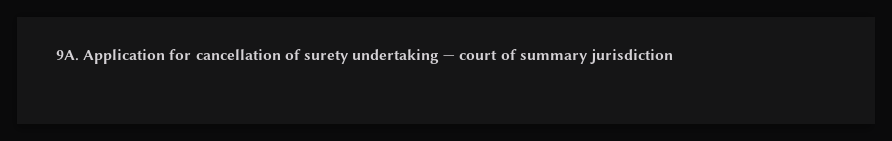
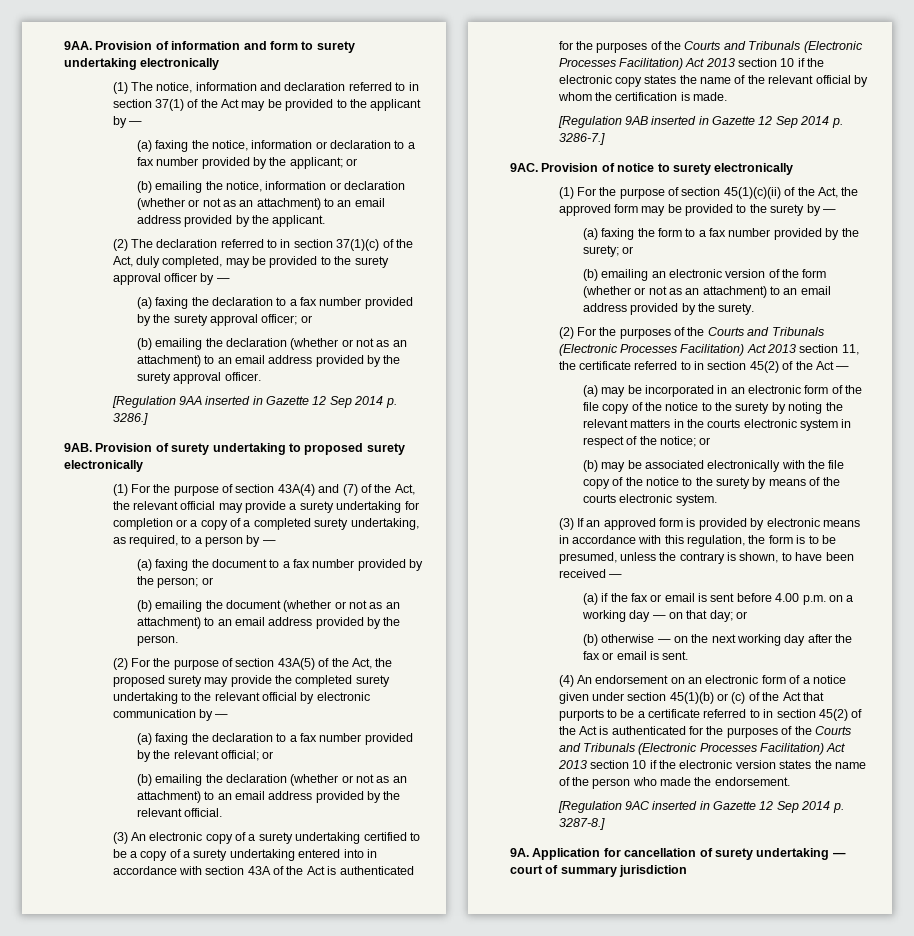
(56, 55) none -> [64,41,355,53] [64,58,220,70] [112,82,419,94] [112,99,422,111] [112,116,142,128] [136,140,415,152] [136,157,358,169] [136,181,406,193] [136,198,385,210] [136,215,326,227] [112,239,413,251] [112,256,389,268] [112,273,230,285] [136,297,413,309] [136,314,312,326] [136,338,407,350] [136,355,401,367] [136,372,261,384] [111,396,397,408] [112,413,148,425] [64,443,405,455] [64,460,143,472] [112,484,415,496] [112,501,419,513] [112,518,419,530] [112,535,276,547] [136,559,424,571] [136,576,213,588] [136,600,400,612] [136,617,401,629] [136,635,178,646] [112,658,393,670] [112,675,390,687] [112,692,370,704] [112,709,229,721] [136,733,413,745] [136,750,274,762] [136,774,407,786] [136,791,401,803] [136,808,223,817] [112,832,420,844] [112,849,377,861] [112,866,414,875] [558,41,863,53] [558,58,825,70] [558,75,868,87] [557,92,728,101] [557,116,843,128] [558,133,605,145] [510,163,794,175] [558,187,859,199] [558,204,836,216] [582,228,859,240] [582,245,634,257] [582,269,827,281] [582,286,831,298] [582,303,755,315] [558,327,824,339] [558,344,859,356] [558,361,850,373] [582,385,863,397] [582,402,843,414] [582,419,852,431] [582,436,711,448] [582,460,845,472] [582,477,840,489] [582,494,717,506] [558,518,860,530] [558,535,836,547] [558,552,854,564] [558,569,622,578] [582,593,854,605] [581,610,748,622] [582,634,853,646] [582,651,689,660] [558,675,846,687] [558,692,824,704] [558,709,863,721] [558,726,851,738] [558,743,846,755] [557,760,866,769] [558,777,790,789] [557,801,844,813] [558,818,605,830] 9AA. Provision of information and form to surety undertaking electronically // (1) The notice, information and declaration referred to in section 37(1) of the Act may be provided to the applicant by — // (a) faxing the notice, information or declaration to a fax number provided by the applicant; or // (b) emailing the notice, information or declaration (whether or not as an attachment) to an email address provided by the applicant. // (2) The declaration referred to in section 37(1)(c) of the Act, duly completed, may be provided to the surety approval officer by — // (a) faxing the declaration to a fax number provided by the surety approval officer; or // (b) emailing the declaration (whether or not as an attachment) to an email address provided by the surety approval officer. // [Regulation 9AA inserted in Gazette 12 Sep 2014 p. 3286.] // 9AB. Provision of surety undertaking to proposed surety electronically // (1) For the purpose of section 43A(4) and (7) of the Act, the relevant official may provide a surety undertaking for completion or a copy of a completed surety undertaking, as required, to a person by — // (a) faxing the document to a fax number provided by the person; or // (b) emailing the document (whether or not as an attachment) to an email address provided by the person. // (2) For the purpose of section 43A(5) of the Act, the proposed surety may provide the completed surety undertaking to the relevant official by electronic communication by — // (a) faxing the declaration to a fax number provided by the relevant official; or // (b) emailing the declaration (whether or not as an attachment) to an email address provided by the relevant official. // (3) An electronic copy of a surety undertaking certified to be a copy of a surety undertaking entered into in accordance with section 43A of the Act is authenticated for the purposes of the Courts and Tribunals (Electronic Processes Facilitation) Act 2013 section 10 if the electronic copy states the name of the relevant official by whom the certification is made. // [Regulation 9AB inserted in Gazette 12 Sep 2014 p. 3286-7.] // 9AC. Provision of notice to surety electronically // (1) For the purpose of section 45(1)(c)(ii) of the Act, the approved form may be provided to the surety by — // (a) faxing the form to a fax number provided by the surety; or // (b) emailing an electronic version of the form (whether or not as an attachment) to an email address provided by the surety. // (2) For the purposes of the Courts and Tribunals (Electronic Processes Facilitation) Act 2013 section 11, the certificate referred to in section 45(2) of the Act — // (a) may be incorporated in an electronic form of the file copy of the notice to the surety by noting the relevant matters in the courts electronic system in respect of the notice; or // (b) may be associated electronically with the file copy of the notice to the surety by means of the courts electronic system. // (3) If an approved form is provided by electronic means in accordance with this regulation, the form is to be presumed, unless the contrary is shown, to have been received — // (a) if the fax or email is sent before 4.00 p.m. on a working day — on that day; or // (b) otherwise — on the next working day after the fax or email is sent. // (4) An endorsement on an electronic form of a notice given under section 45(1)(b) or (c) of the Act that purports to be a certificate referred to in section 45(2) of the Act is authenticated for the purposes of the Courts and Tribunals (Electronic Processes Facilitation) Act 2013 section 10 if the electronic version states the name of the person who made the endorsement. // [Regulation 9AC inserted in Gazette 12 Sep 2014 p. 3287-8.] //

